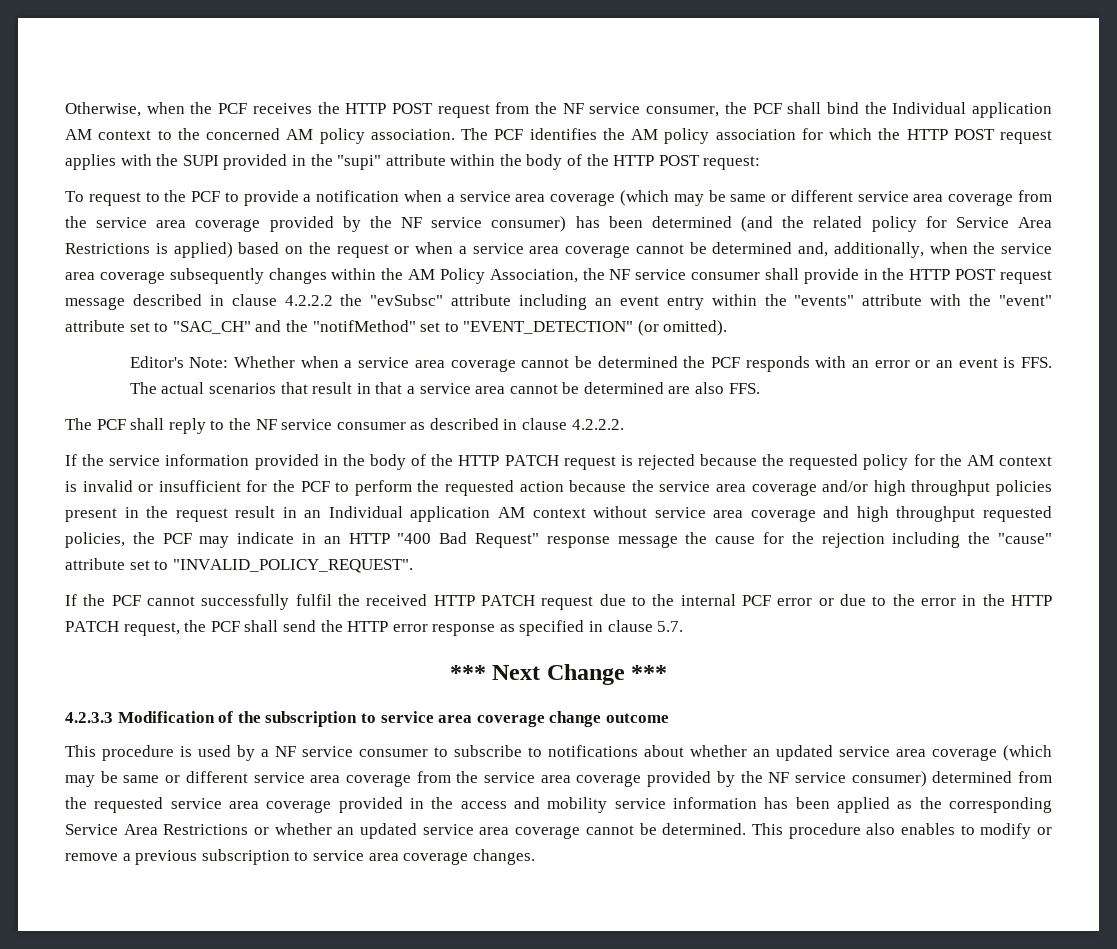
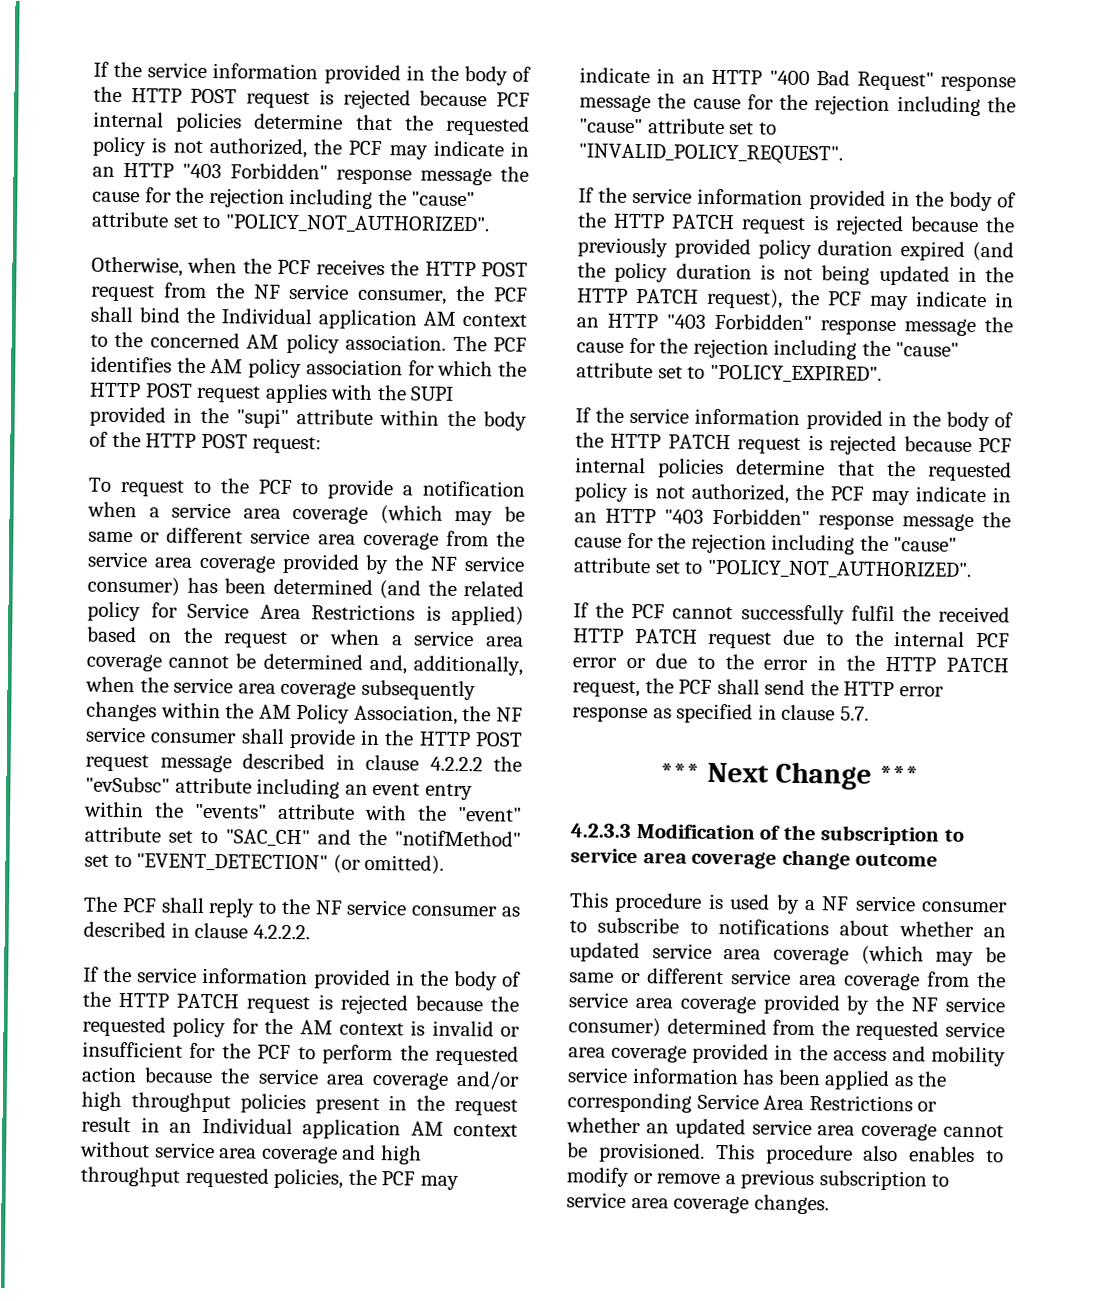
(65, 109) none -> [93,61,531,86] [93,86,530,110] [93,111,530,136] [92,136,529,160] [92,163,529,186] [92,187,476,209] [91,211,490,234] If the service information provided in the body of the HTTP POST request is rejected because PCF internal policies determine that the requested policy is not authorized, the PCF may indicate in an HTTP "403 Forbidden" response message the cause for the rejection including the "cause" attribute set to "POLICY_NOT_AUTHORIZED". //
[129,356,1052,372] [129,382,760,394] // Editor's Note: Whether when a service area coverage cannot be determined the PCF responds with an error or an event is FFS. The actual scenarios that result in that a service area cannot be determined are also FFS. -> (445, 864) none
(413, 566) none -> [578,187,1016,212] [577,212,1015,236] [577,237,1014,262] [577,262,1014,286] [577,288,1014,311] [576,313,1013,336] [576,337,960,360] [576,362,882,383] [575,407,1013,432] [575,432,1012,456] [575,457,1012,482] [574,482,1011,506] [574,508,1011,531] [574,532,958,555] [573,557,972,579] // If the service information provided in the body of the HTTP PATCH request is rejected because the previously provided policy duration expired (and the policy duration is not being updated in the HTTP PATCH request), the PCF may indicate in an HTTP "403 Forbidden" response message the cause for the rejection including the "cause" attribute set to "POLICY_EXPIRED". // If the service information provided in the body of the HTTP PATCH request is rejected because PCF internal policies determine that the requested policy is not authorized, the PCF may indicate in an HTTP "403 Forbidden" response message the cause for the rejection including the "cause" attribute set to "POLICY_NOT_AUTHORIZED".
[662,823,747,835] determined. -> [598,1142,705,1163] provisioned.

